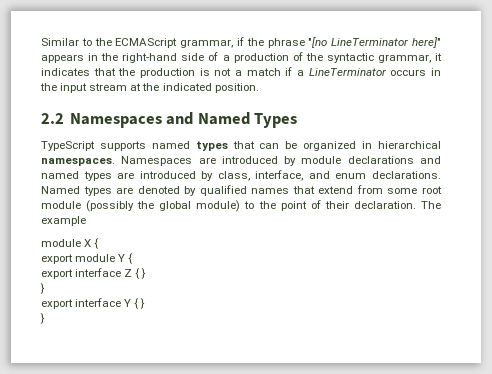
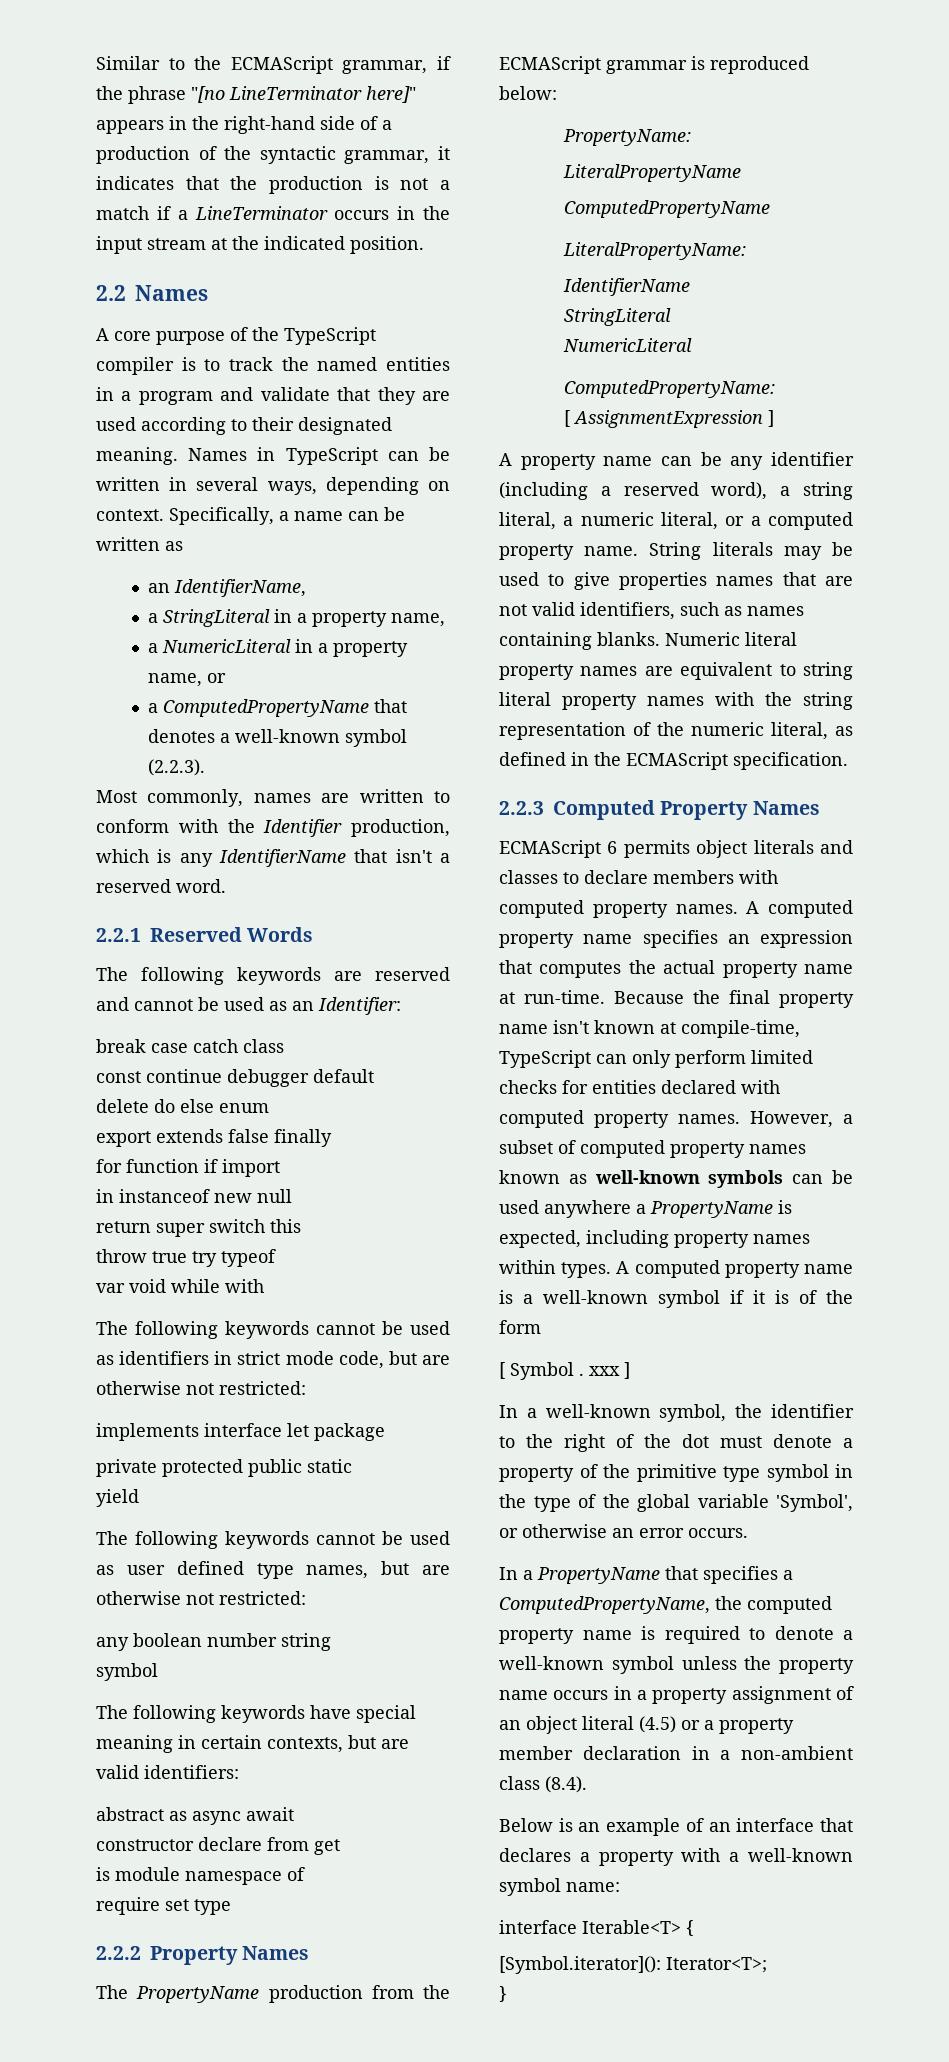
[69,112,298,128] [41,141,441,151] [41,156,441,166] [41,170,441,181] [41,185,442,196] [41,200,441,212] [41,216,86,226] [41,238,100,249] [41,253,134,264] [41,268,147,279] [40,283,45,294] [41,298,146,309] Namespaces and Named Types // TypeScript supports named types that can be organized in hierarchical namespaces. Namespaces are introduced by module declarations and named types are introduced by class, interface, and enum declarations. Named types are denoted by qualified names that extend from some root module (possibly the global module) to the point of their declaration. The example // module X { // export module Y { // export interface Z { } // } // export interface Y { } -> [135,285,208,301] [96,327,376,345] [96,357,450,375] [96,387,450,405] [96,417,392,435] [96,447,450,465] [96,477,450,495] [96,507,405,525] [96,537,183,551] [148,579,307,597] [148,609,446,627] [148,639,409,657] [148,673,227,687] [148,699,408,717] [148,729,408,747] [148,759,206,776] [96,789,450,807] [96,819,450,837] [96,849,450,867] [96,879,226,893] [96,927,314,942] [96,967,450,985] [96,997,401,1015] [96,1039,284,1053] [96,1069,374,1087] [96,1099,269,1113] [96,1129,332,1147] [96,1159,280,1177] [96,1189,292,1203] [96,1219,301,1237] [96,1249,276,1267] [96,1279,264,1293] [96,1321,450,1339] [96,1351,450,1369] [96,1381,306,1395] [96,1423,385,1441] [96,1459,352,1477] [96,1489,139,1507] [96,1531,450,1549] [96,1561,450,1579] [96,1591,306,1605] [96,1633,331,1651] [96,1663,158,1681] [96,1705,416,1723] [96,1735,409,1753] [96,1765,239,1779] [96,1807,294,1825] [96,1837,340,1855] [96,1867,305,1885] [96,1897,231,1915] [96,1946,310,1965] [96,1985,450,2003] [499,56,809,74] [499,86,557,100] [562,129,691,146] [562,164,741,182] [563,200,770,218] [562,242,746,260] [562,278,690,296] [563,308,671,326] [562,338,692,352] [563,380,775,398] [563,410,774,428] [499,452,854,470] [499,482,853,500] [499,512,853,530] [499,542,853,560] [499,572,853,590] [499,602,804,620] [499,632,797,650] [499,662,853,680] [499,692,853,710] [499,722,853,740] [499,752,848,770] [499,800,820,820] [499,840,853,858] [499,870,778,884] [499,900,853,918] [499,930,853,948] [499,960,853,978] [499,990,854,1008] [499,1020,800,1038] [499,1050,813,1068] [499,1080,780,1094] [499,1110,853,1128] [499,1140,806,1158] [499,1170,853,1188] [499,1200,792,1218] [499,1230,810,1248] [499,1260,853,1278] [499,1290,853,1308] [499,1320,541,1334] [499,1362,630,1380] [499,1404,854,1422] [499,1434,853,1452] [499,1464,853,1482] [499,1494,853,1512] [499,1524,748,1538] [499,1566,793,1584] [499,1596,832,1614] [499,1626,853,1644] [499,1656,854,1674] [499,1686,854,1704] [499,1716,794,1734] [499,1746,853,1760] [499,1776,587,1793] [499,1818,853,1836] [499,1848,853,1866] [499,1878,620,1896] [499,1920,694,1936] [499,1956,767,1974] Names // A core purpose of the TypeScript compiler is to track the named entities in a program and validate that they are used according to their designated meaning. Names in TypeScript can be written in several ways, depending on context. Specifically, a name can be written as // an IdentifierName, // a StringLiteral in a property name, // a NumericLiteral in a property name, or // a ComputedPropertyName that denotes a well-known symbol (2.2.3). // Most commonly, names are written to conform with the Identifier production, which is any IdentifierName that isn't a reserved word. // 2.2.1 Reserved Words // The following keywords are reserved and cannot be used as an Identifier: // break case catch class // const continue debugger default // delete do else enum // export extends false finally // for function if import // in instanceof new null // return super switch this // throw true try typeof // var void while with // The following keywords cannot be used as identifiers in strict mode code, but are otherwise not restricted: // implements interface let package // private protected public static // yield // The following keywords cannot be used as user defined type names, but are otherwise not restricted: // any boolean number string // symbol // The following keywords have special meaning in certain contexts, but are valid identifiers: // abstract as async await // constructor declare from get // is module namespace of // require set type // 2.2.2 Property Names // The PropertyName production from the ECMAScript grammar is reproduced below: // PropertyName: // LiteralPropertyName // ComputedPropertyName // LiteralPropertyName: // IdentifierName // StringLiteral // NumericLiteral // ComputedPropertyName: // [ AssignmentExpression ] // A property name can be any identifier (including a reserved word), a string literal, a numeric literal, or a computed property name. String literals may be used to give properties names that are not valid identifiers, such as names containing blanks. Numeric literal property names are equivalent to string literal property names with the string representation of the numeric literal, as defined in the ECMAScript specification. // 2.2.3 Computed Property Names // ECMAScript 6 permits object literals and classes to declare members with computed property names. A computed property name specifies an expression that computes the actual property name at run-time. Because the final property name isn't known at compile-time, TypeScript can only perform limited checks for entities declared with computed property names. However, a subset of computed property names known as well-known symbols can be used anywhere a PropertyName is expected, including property names within types. A computed property name is a well-known symbol if it is of the form // [ Symbol . xxx ] // In a well-known symbol, the identifier to the right of the dot must denote a property of the primitive type symbol in the type of the global variable 'Symbol', or otherwise an error occurs. // In a PropertyName that specifies a ComputedPropertyName, the computed property name is required to denote a well-known symbol unless the property name occurs in a property assignment of an object literal (4.5) or a property member declaration in a non-ambient class (8.4). // Below is an example of an interface that declares a property with a well-known symbol name: // interface Iterable<T> { // [Symbol.iterator](): Iterator<T>;

